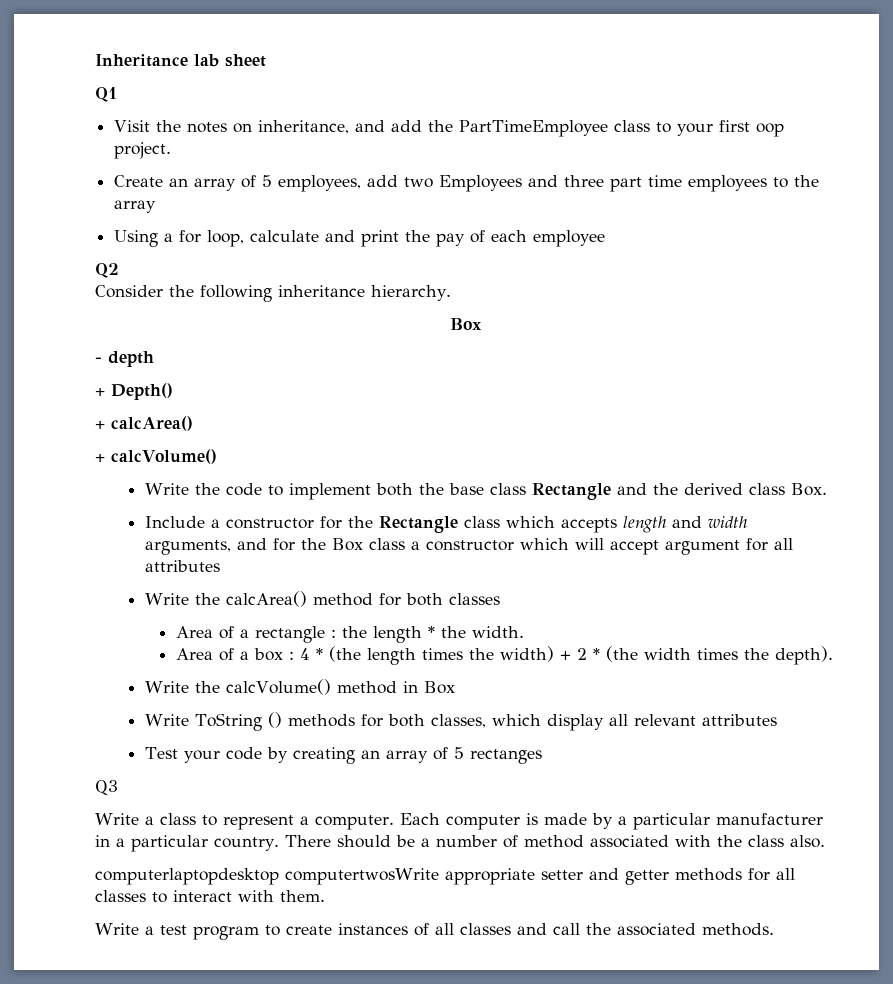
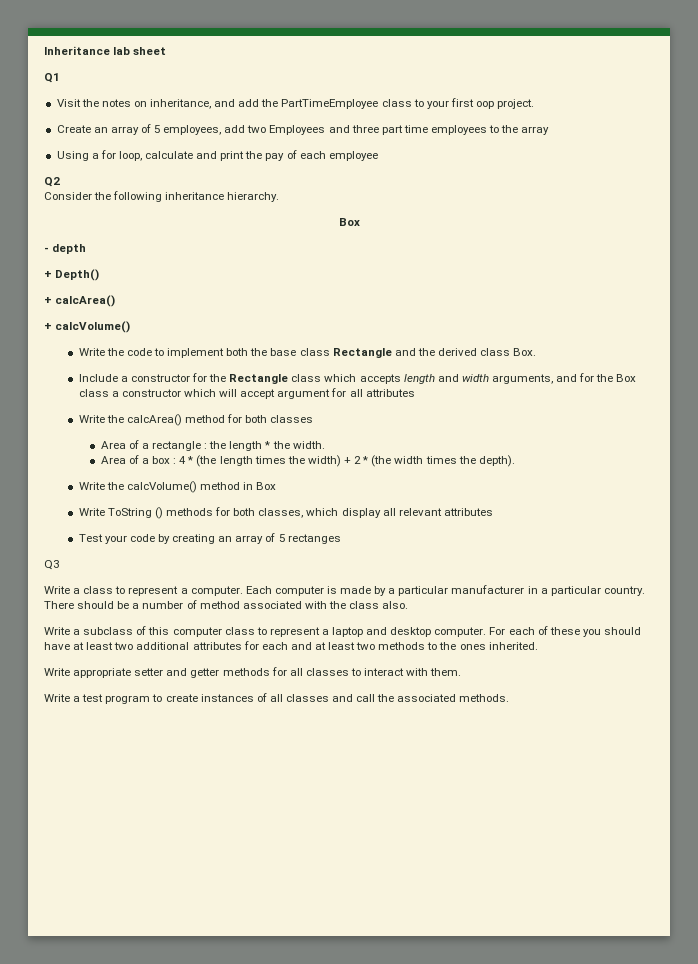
[95,868,439,885] computerlaptopdesktop computertwosWrite -> [44,626,641,637] [44,641,538,650] [44,668,70,676] Write a subclass of this computer class to represent a laptop and desktop computer. For each of these you should have at least two additional attributes for each and at least two methods to the ones inherited. // Write

